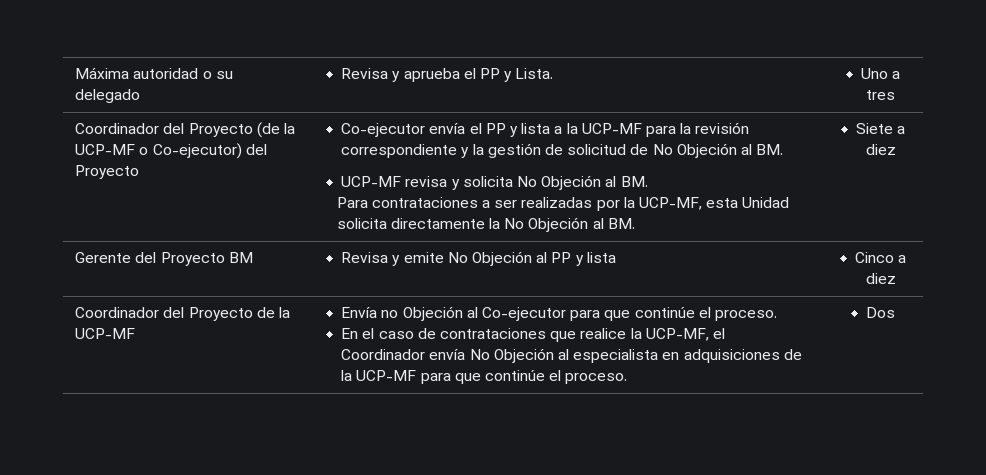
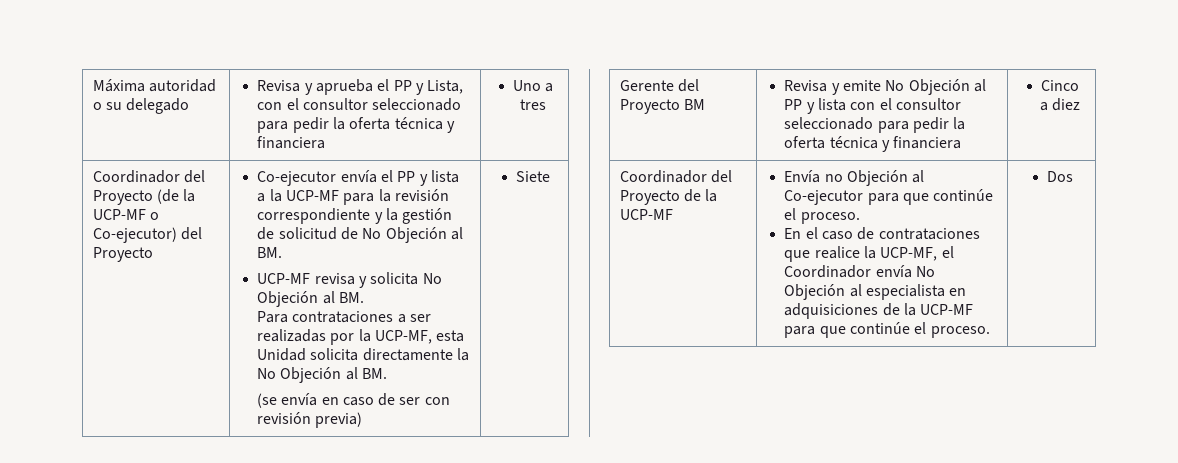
[515,68,554,79] Lista. -> [427,80,464,94] [257,98,462,111] [257,117,455,133] [257,136,326,149] Lista, con el consultor seleccionado para pedir la oferta técnica y financiera
(635, 223) none -> [256,393,450,408] [256,412,363,428] // (se envía en caso de ser con revisión previa)
[897,126,906,134] [865,144,896,155] a diez -> (551, 176) none
(616, 257) none -> [850,98,961,110] [784,117,966,133] [784,136,962,152] con el consultor seleccionado para pedir la oferta técnica y financiera

